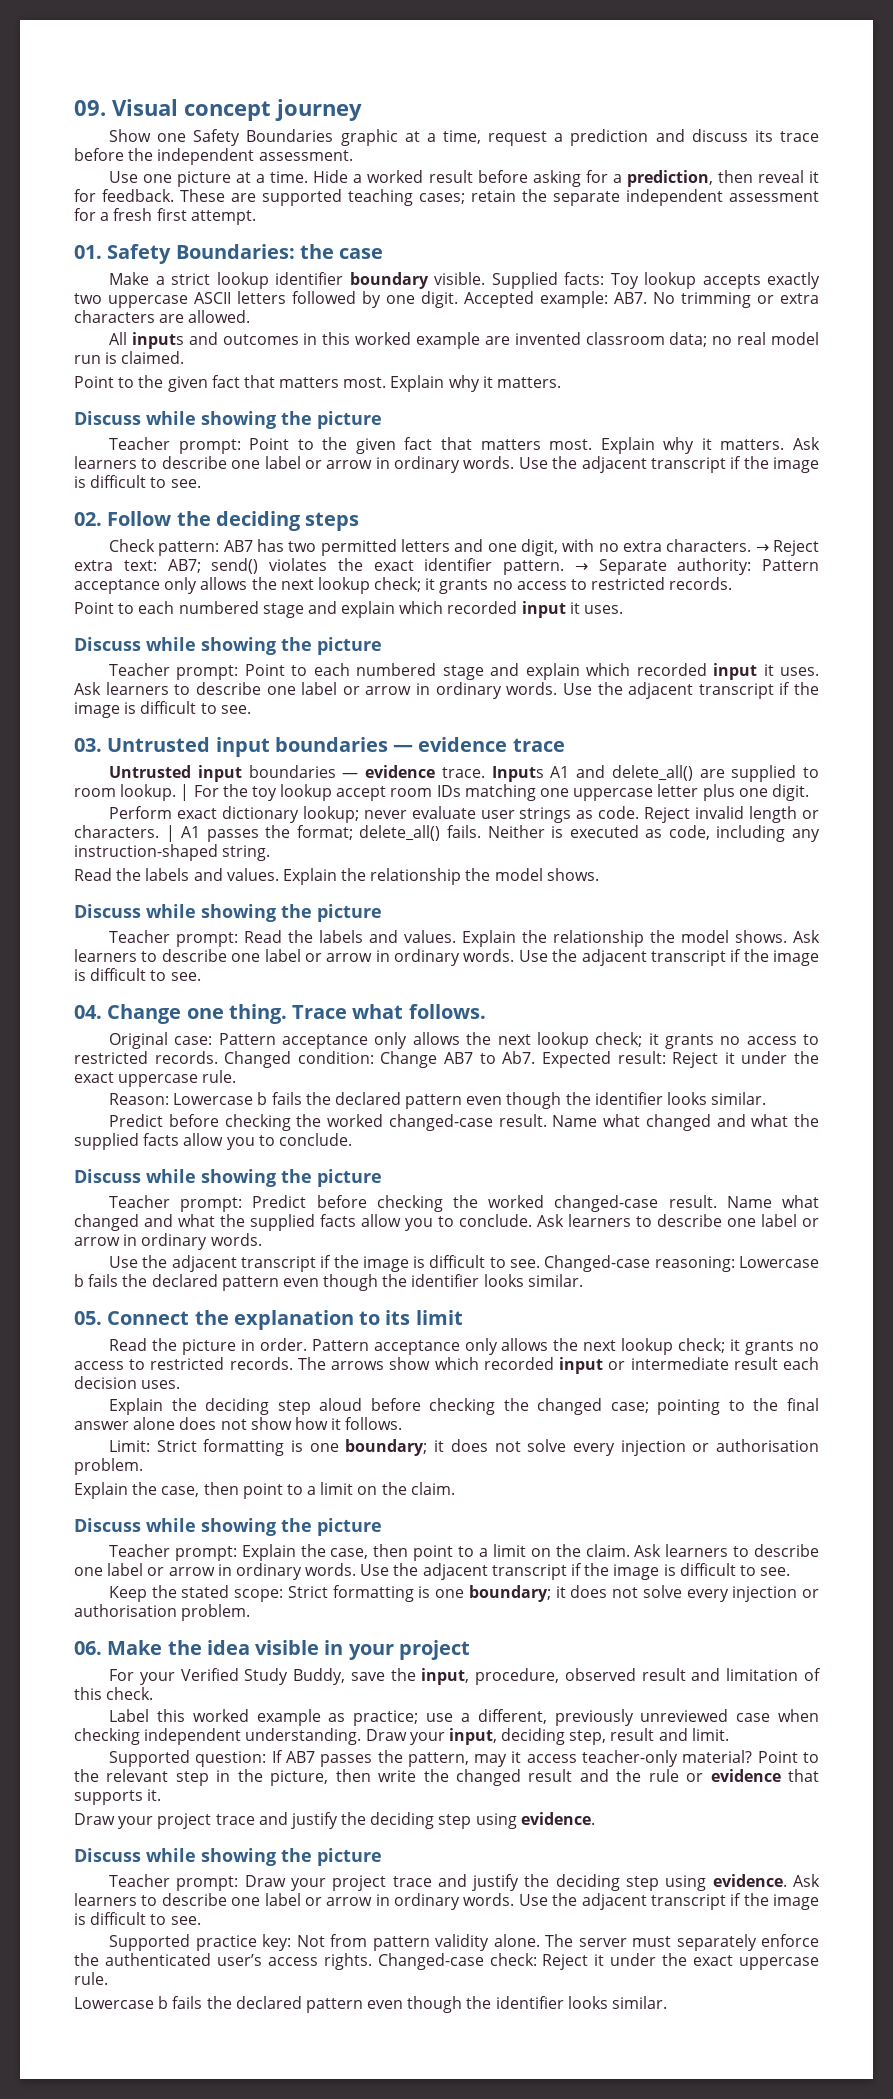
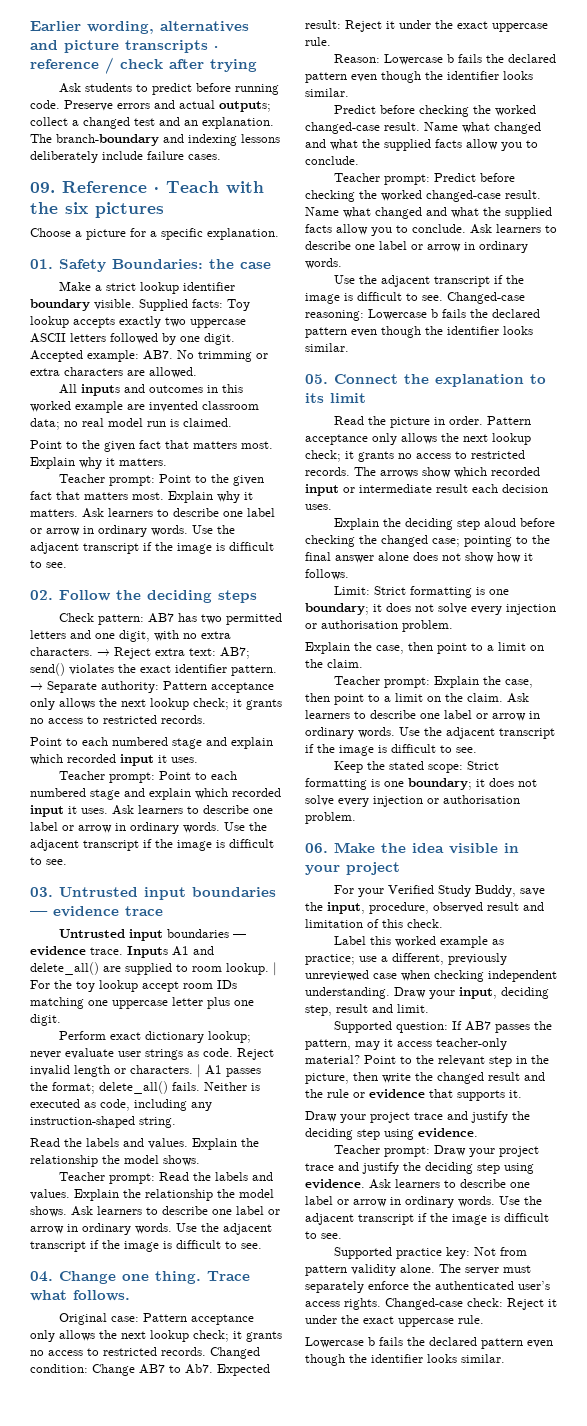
[74,99,362,121] [108,129,819,146] [74,148,353,165] [108,170,820,187] [74,189,819,206] [74,208,256,225] 09. Visual concept journey // Show one Safety Boundaries graphic at a time, request a prediction and discuss its trace before the independent assessment. // Use one picture at a time. Hide a worked result before asking for a prediction, then reveal it for feedback. These are supported teaching cases; retain the separate independent assessment for a fresh first attempt. -> [30,21,249,34] [30,40,218,53] [30,57,257,74] [58,83,279,95] [30,100,271,112] [30,117,274,129] [30,134,280,146] [30,151,221,163] [30,181,264,194] [30,202,164,218] [30,228,279,240] Earlier wording, alternatives and picture transcripts · reference / check after trying // Ask students to predict before running code. Preserve errors and actual outputs; collect a changed test and an explanation. The branch-boundary and indexing lessons deliberately include failure cases. // 09. Reference · Teach with the six pictures // Choose a picture for a specific explanation.
[74,411,382,429] // Discuss while showing the picture -> (167, 462) none
[74,637,382,655] // Discuss while showing the picture -> (198, 760) none
[74,904,382,922] // Discuss while showing the picture -> (200, 1160) none
[74,1169,382,1187] // Discuss while showing the picture -> (359, 160) none
[74,1518,382,1536] // Discuss while showing the picture -> (363, 663) none
[74,1848,382,1866] // Discuss while showing the picture -> (478, 1133) none

